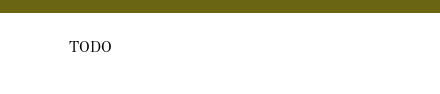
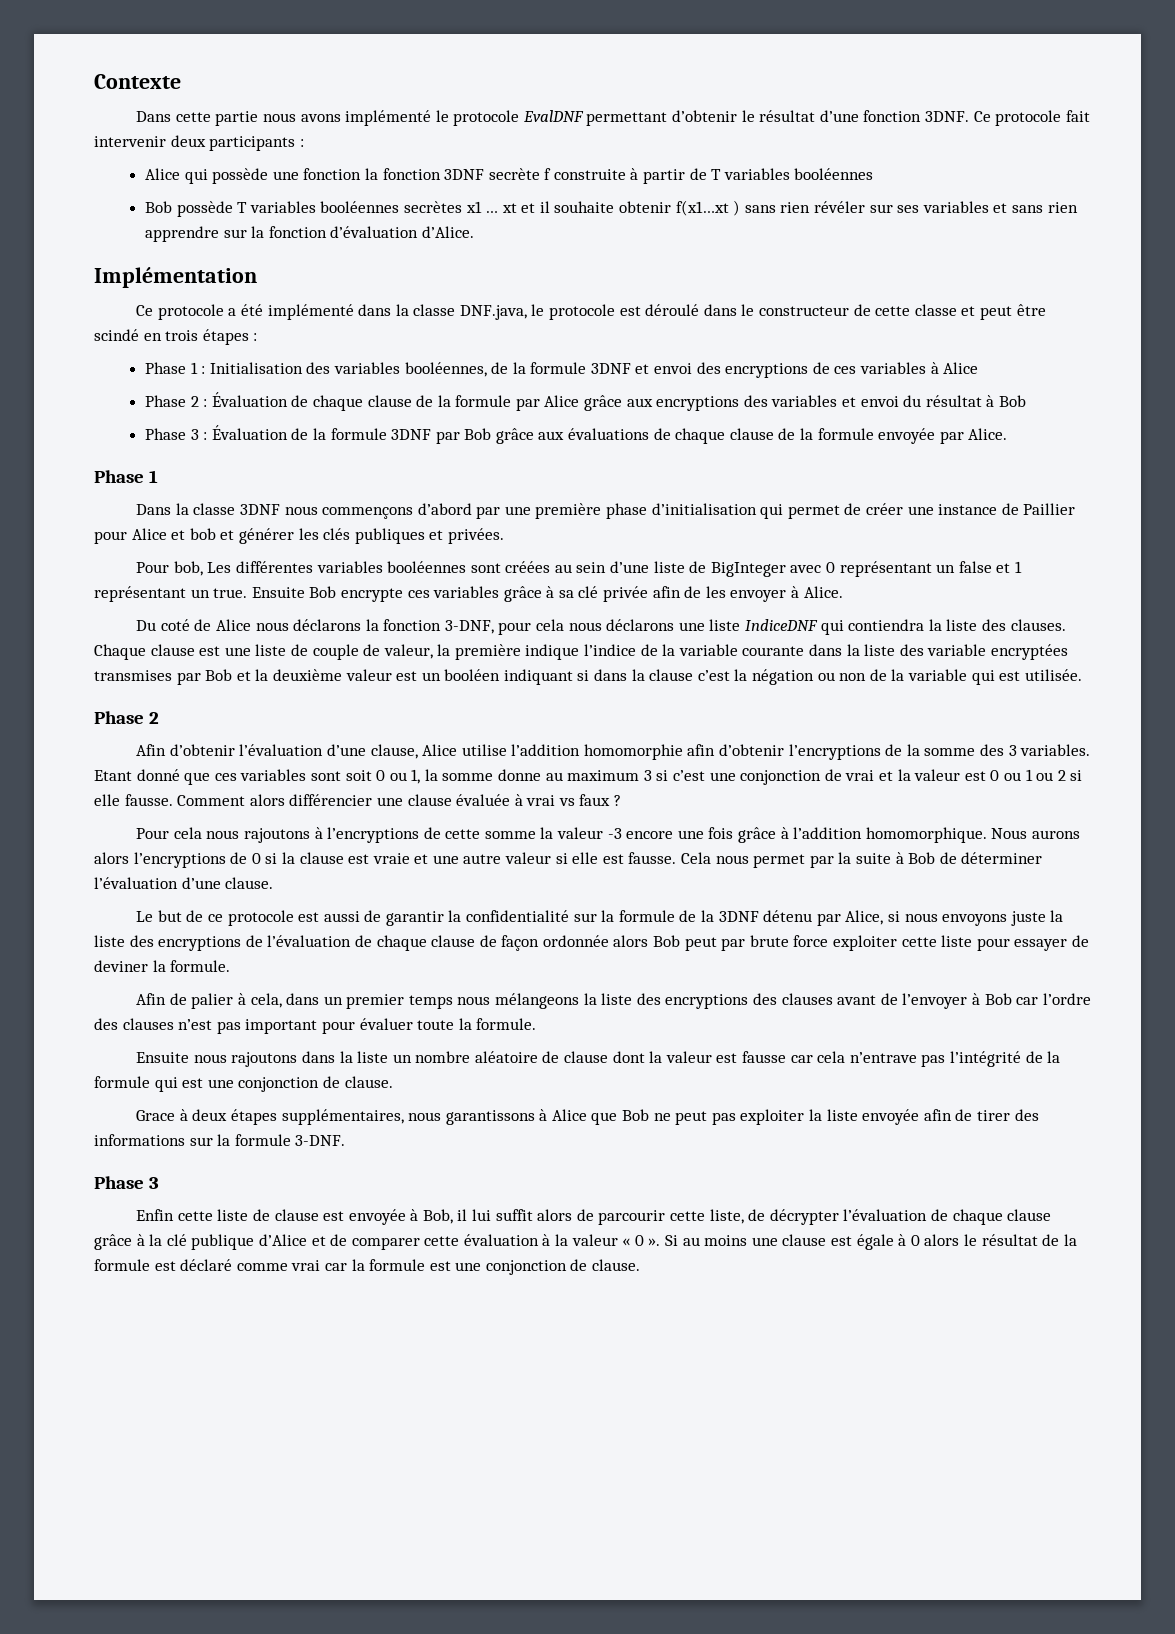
[69,41,112,53] TODO -> [94,74,181,89] [136,110,1090,126] [94,135,304,151] [144,168,874,184] [144,200,1078,217] [144,226,474,242] [94,267,257,288] [136,304,1046,320] [94,329,258,345] [144,362,979,378] [144,392,1026,411] [144,425,1008,444] [94,470,159,483] [136,503,1076,519] [94,528,504,544] [136,561,1022,577] [94,586,843,602] [136,619,1066,635] [94,644,1068,660] [94,669,1082,685] [94,711,160,724] [136,744,1091,760] [94,769,1083,785] [94,794,622,806] [136,827,1080,843] [94,852,1043,868] [94,877,274,889] [136,910,1064,926] [94,935,1089,951] [94,960,231,972] [136,993,1091,1009] [94,1018,537,1034] [136,1051,1061,1067] [94,1076,393,1092] [136,1109,1039,1125] [94,1134,346,1146] [94,1176,160,1189] [136,1209,1052,1225] [94,1234,1077,1250] [94,1259,641,1275] Contexte // Dans cette partie nous avons implémenté le protocole EvalDNF permettant d’obtenir le résultat d’une fonction 3DNF. Ce protocole fait intervenir deux participants : // Alice qui possède une fonction la fonction 3DNF secrète f construite à partir de T variables booléennes // Bob possède T variables booléennes secrètes x1 … xt et il souhaite obtenir f(x1…xt ) sans rien révéler sur ses variables et sans rien apprendre sur la fonction d’évaluation d’Alice. // Implémentation // Ce protocole a été implémenté dans la classe DNF.java, le protocole est déroulé dans le constructeur de cette classe et peut être scindé en trois étapes : // Phase 1 : Initialisation des variables booléennes, de la formule 3DNF et envoi des encryptions de ces variables à Alice // Phase 2 : Évaluation de chaque clause de la formule par Alice grâce aux encryptions des variables et envoi du résultat à Bob // Phase 3 : Évaluation de la formule 3DNF par Bob grâce aux évaluations de chaque clause de la formule envoyée par Alice. // Phase 1 // Dans la classe 3DNF nous commençons d’abord par une première phase d’initialisation qui permet de créer une instance de Paillier pour Alice et bob et générer les clés publiques et privées. // Pour bob, Les différentes variables booléennes sont créées au sein d’une liste de BigInteger avec 0 représentant un false et 1 représentant un true. Ensuite Bob encrypte ces variables grâce à sa clé privée afin de les envoyer à Alice. // Du coté de Alice nous déclarons la fonction 3-DNF, pour cela nous déclarons une liste IndiceDNF qui contiendra la liste des clauses. Chaque clause est une liste de couple de valeur, la première indique l’indice de la variable courante dans la liste des variable encryptées transmises par Bob et la deuxième valeur est un booléen indiquant si dans la clause c’est la négation ou non de la variable qui est utilisée. // Phase 2 // Afin d’obtenir l’évaluation d’une clause, Alice utilise l’addition homomorphie afin d’obtenir l’encryptions de la somme des 3 variables. Etant donné que ces variables sont soit 0 ou 1, la somme donne au maximum 3 si c’est une conjonction de vrai et la valeur est 0 ou 1 ou 2 si elle fausse. Comment alors différencier une clause évaluée à vrai vs faux ? // Pour cela nous rajoutons à l’encryptions de cette somme la valeur -3 encore une fois grâce à l’addition homomorphique. Nous aurons alors l’encryptions de 0 si la clause est vraie et une autre valeur si elle est fausse. Cela nous permet par la suite à Bob de déterminer l’évaluation d’une clause. // Le but de ce protocole est aussi de garantir la confidentialité sur la formule de la 3DNF détenu par Alice, si nous envoyons juste la liste des encryptions de l’évaluation de chaque clause de façon ordonnée alors Bob peut par brute force exploiter cette liste pour essayer de deviner la formule. // Afin de palier à cela, dans un premier temps nous mélangeons la liste des encryptions des clauses avant de l’envoyer à Bob car l’ordre des clauses n’est pas important pour évaluer toute la formule. // Ensuite nous rajoutons dans la liste un nombre aléatoire de clause dont la valeur est fausse car cela n’entrave pas l’intégrité de la formule qui est une conjonction de clause. // Grace à deux étapes supplémentaires, nous garantissons à Alice que Bob ne peut pas exploiter la liste envoyée afin de tirer des informations sur la formule 3-DNF. // Phase 3 // Enfin cette liste de clause est envoyée à Bob, il lui suffit alors de parcourir cette liste, de décrypter l’évaluation de chaque clause grâce à la clé publique d’Alice et de comparer cette évaluation à la valeur « 0 ». Si au moins une clause est égale à 0 alors le résultat de la formule est déclaré comme vrai car la formule est une conjonction de clause.

